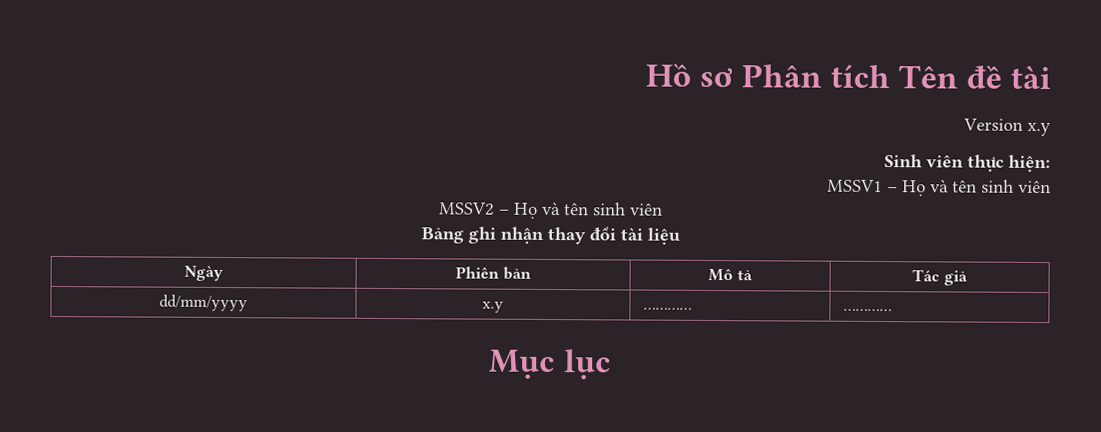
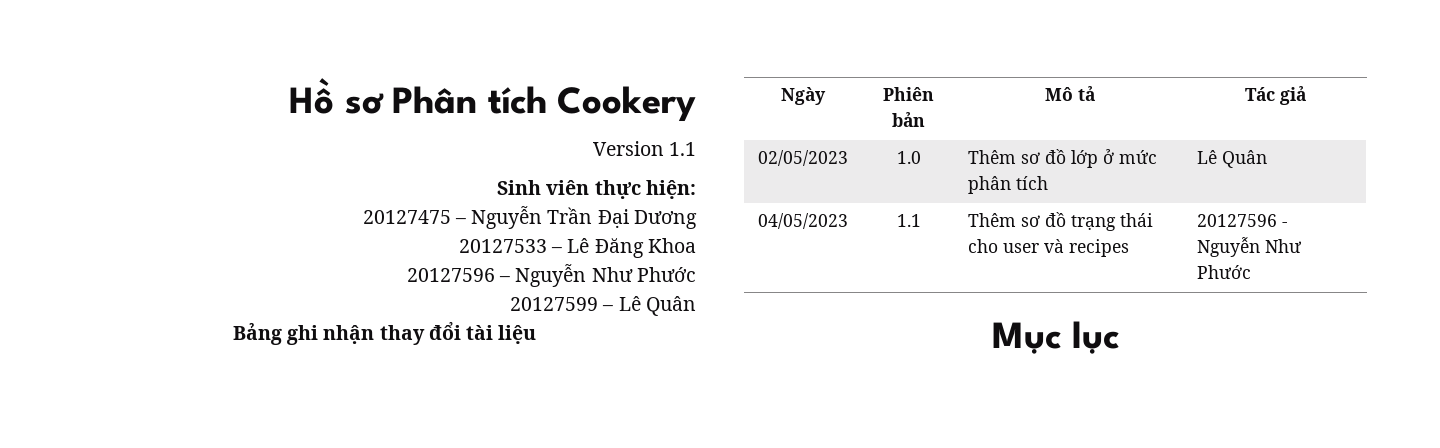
[897,65,1051,90] Tên đề tài -> [557,86,696,122] Cookery
[1027,122,1051,137] x.y -> [669,142,696,156] 1.1
[827,179,1051,197] [439,201,663,219] MSSV1 – Họ và tên sinh viên // MSSV2 – Họ và tên sinh viên -> [362,206,697,229] [458,238,696,258] [406,264,696,287] [510,296,696,316] 20127475 – Nguyễn Trần Đại Dương // 20127533 – Lê Đăng Khoa // 20127596 – Nguyễn Như Phước // 20127599 – Lê Quân
[159,294,248,312] [481,301,504,313] [642,307,692,310] [842,308,892,312] dd/mm/yyyy | x.y | ………… | ………… -> [758,150,848,166] [896,151,921,164] [968,149,1158,168] [968,176,1049,194] [1197,150,1268,168] [758,213,848,229] [896,214,921,227] [968,212,1154,231] [968,239,1130,257] [1197,214,1288,227] [1197,237,1303,257] [1197,265,1252,279] 02/05/2023 | 1.0 | Thêm sơ đồ lớp ở mức phân tích | Lê Quân // 04/05/2023 | 1.1 | Thêm sơ đồ trạng thái cho user và recipes | 20127596 - Nguyễn Như Phước

